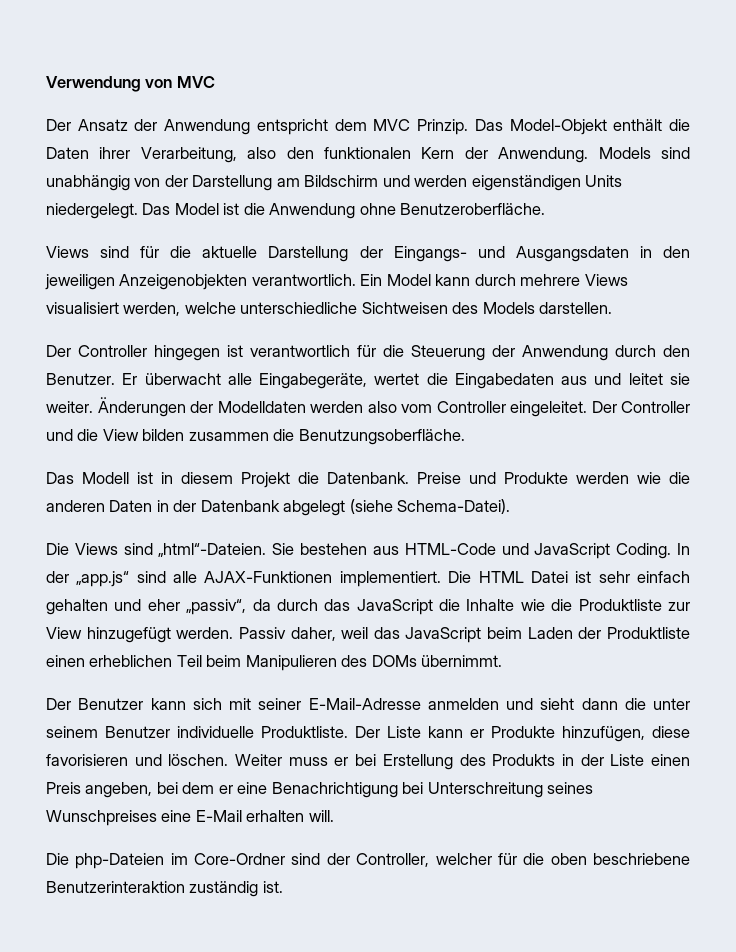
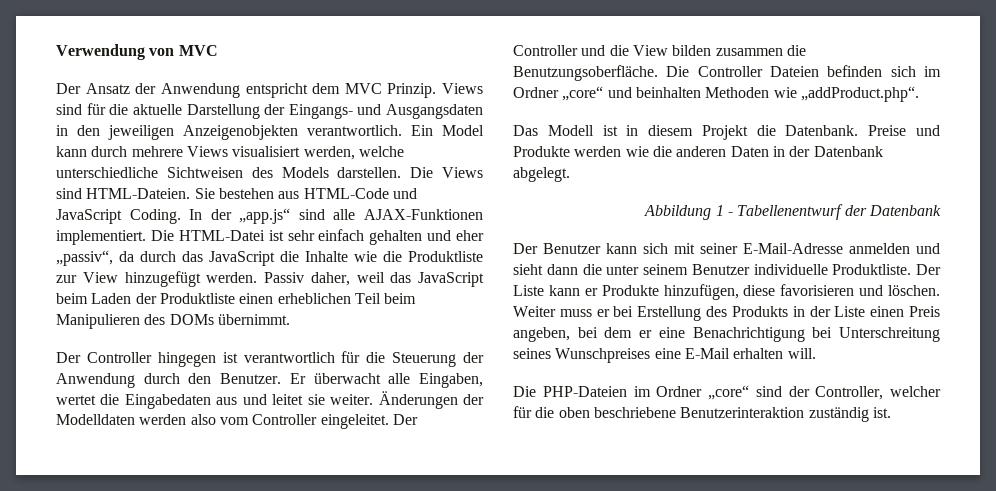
[474,119,691,135] [46,147,690,163] [46,175,623,191] [46,203,546,219] Das Model-Objekt enthält die Daten ihrer Verarbeitung, also den funktionalen Kern der Anwendung. Models sind unabhängig von der Darstellung am Bildschirm und werden eigenständigen Units niedergelegt. Das Model ist die Anwendung ohne Benutzeroberfläche. // -> (437, 90) none
[46,345,690,361] [46,373,690,389] [46,397,690,417] [46,429,465,445] [46,472,690,488] [46,499,511,516] // Der Controller hingegen ist verantwortlich für die Steuerung der Anwendung durch den Benutzer. Er überwacht alle Eingabegeräte, wertet die Eingabedaten aus und leitet sie weiter. Änderungen der Modelldaten werden also vom Controller eingeleitet. Der Controller und die View bilden zusammen die Benutzungsoberfläche. // Das Modell ist in diesem Projekt die Datenbank. Preise und Produkte werden wie die anderen Daten in der Datenbank abgelegt (siehe Schema-Datei). // -> (402, 172) none
[158,543,267,557] „html“-Dateien. -> [86,188,191,199] HTML-Dateien.
[478,571,568,583] HTML Datei -> [178,230,265,241] HTML-Datei
(503, 661) none -> [56,351,484,367] [56,373,483,388] [56,391,485,409] [56,414,418,429] [513,45,806,56] [513,65,941,81] [513,86,919,102] [513,125,940,140] [513,146,883,157] [513,167,570,182] [644,204,941,220] // Der Controller hingegen ist verantwortlich für die Steuerung der Anwendung durch den Benutzer. Er überwacht alle Eingaben, wertet die Eingabedaten aus und leitet sie weiter. Änderungen der Modelldaten werden also vom Controller eingeleitet. Der Controller und die View bilden zusammen die Benutzungsoberfläche. Die Controller Dateien befinden sich im Ordner „core“ und beinhalten Methoden wie „addProduct.php“. // Das Modell ist in diesem Projekt die Datenbank. Preise und Produkte werden wie die anderen Daten in der Datenbank abgelegt. // Abbildung 1 - Tabellenentwurf der Datenbank
[75,853,286,869] php-Dateien im Core-Ordner -> [542,385,749,400] PHP-Dateien im Ordner „core“

